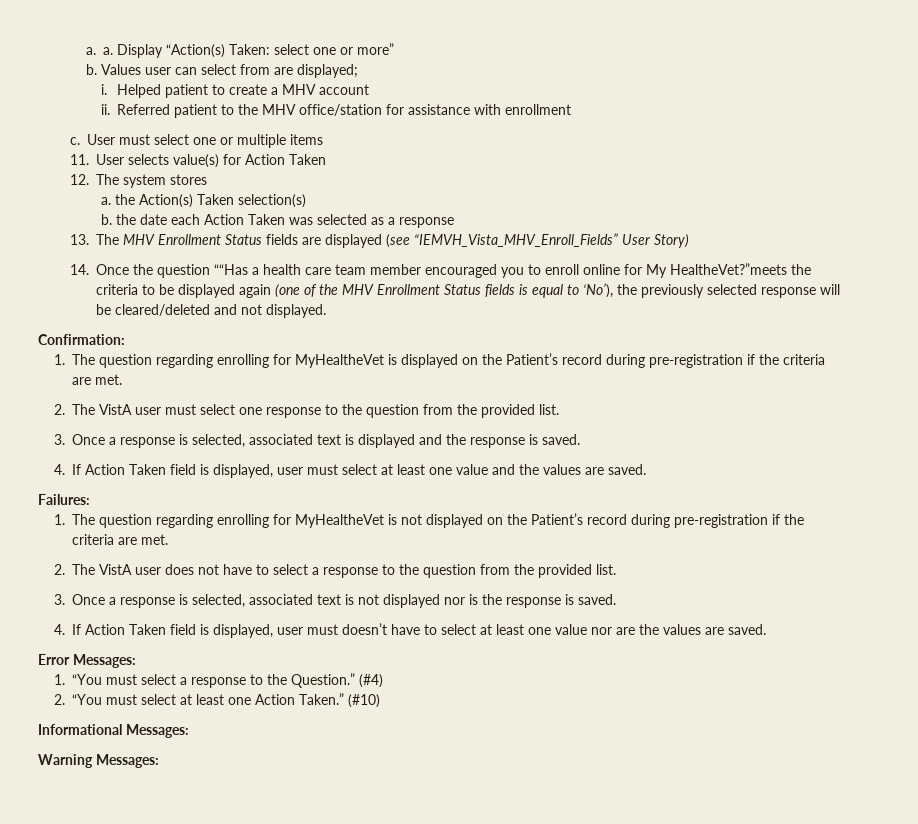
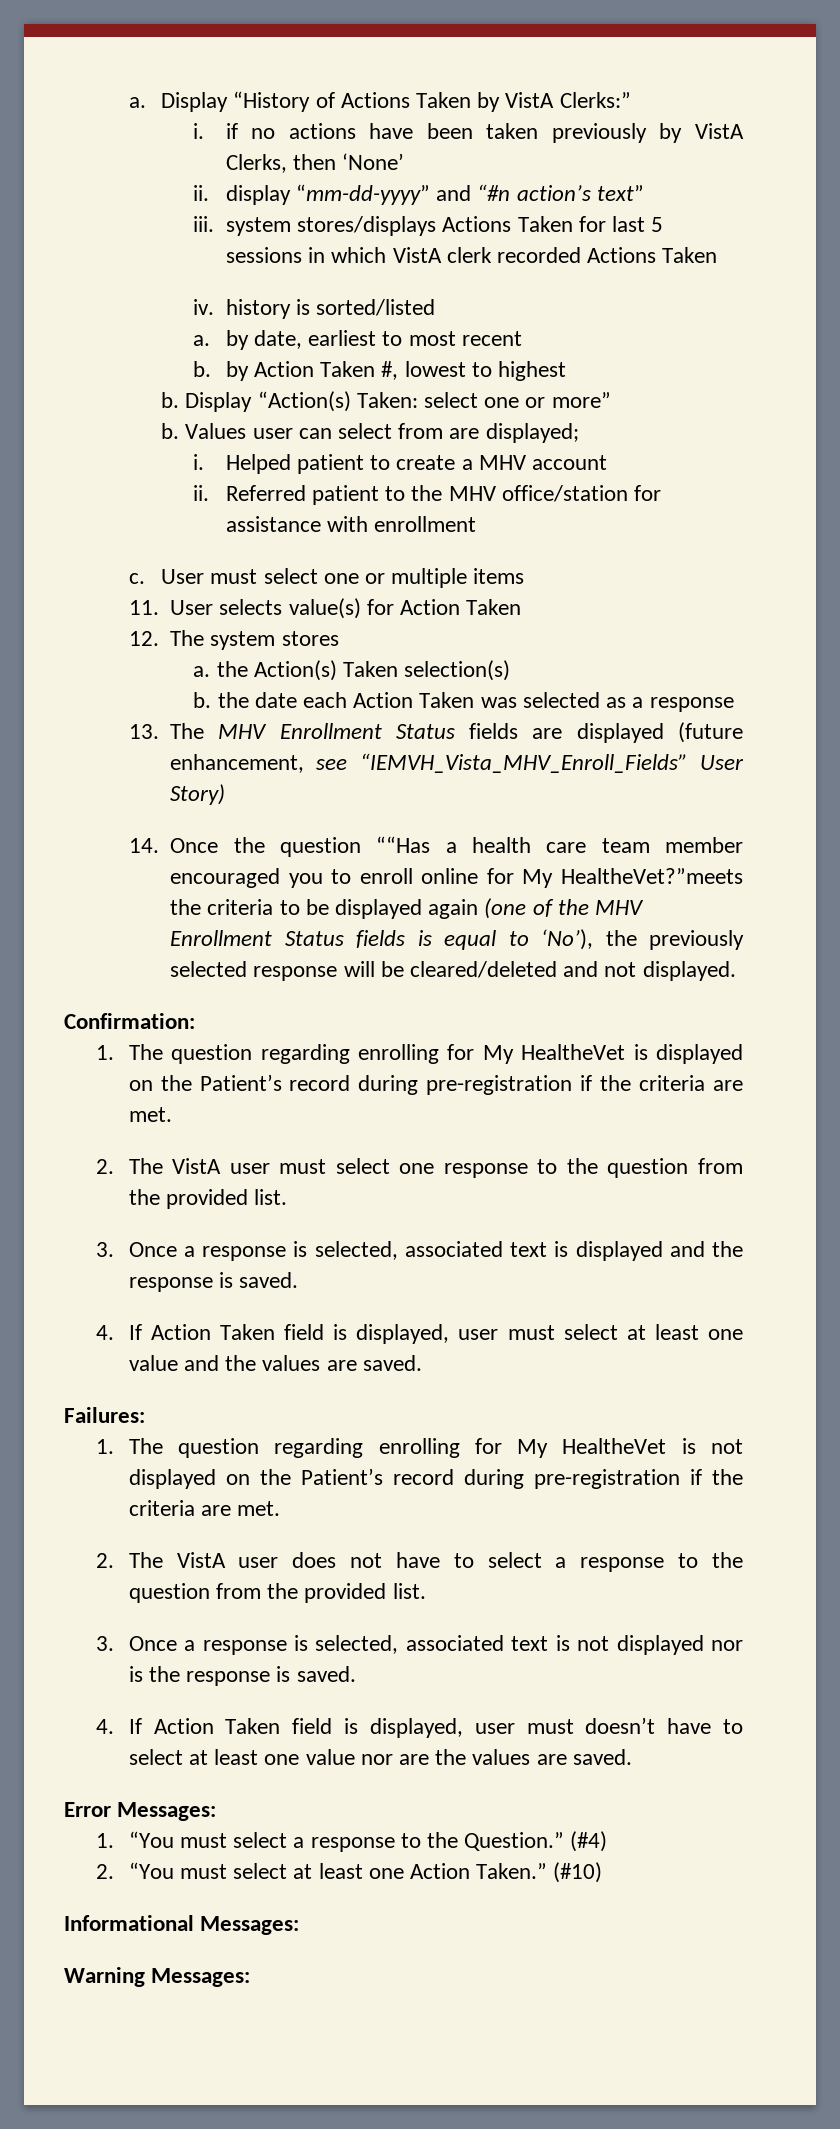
[85,47,113,55] a. a. -> [128,91,631,112] [193,123,745,143] [225,153,405,173] [193,184,644,205] [193,216,664,236] [225,247,718,263] [193,299,436,319] [193,330,522,350] [193,361,567,381] [161,392,180,408] a. Display “History of Actions Taken by VistA Clerks:” // i. if no actions have been taken previously by VistA Clerks, then ‘None’ // ii. display “mm-dd-yyyy” and “#n action’s text” // iii. system stores/displays Actions Taken for last 5 sessions in which VistA clerk recorded Actions Taken // iv. history is sorted/listed // a. by date, earliest to most recent // b. by Action Taken #, lowest to highest // b.
[385,234,410,248] (see -> [678,722,743,743] [170,754,348,773] (future enhancement, see
[294,354,384,368] MyHealtheVet -> [482,1044,626,1064] My HealtheVet
[294,514,384,528] MyHealtheVet -> [517,1438,667,1458] My HealtheVet

